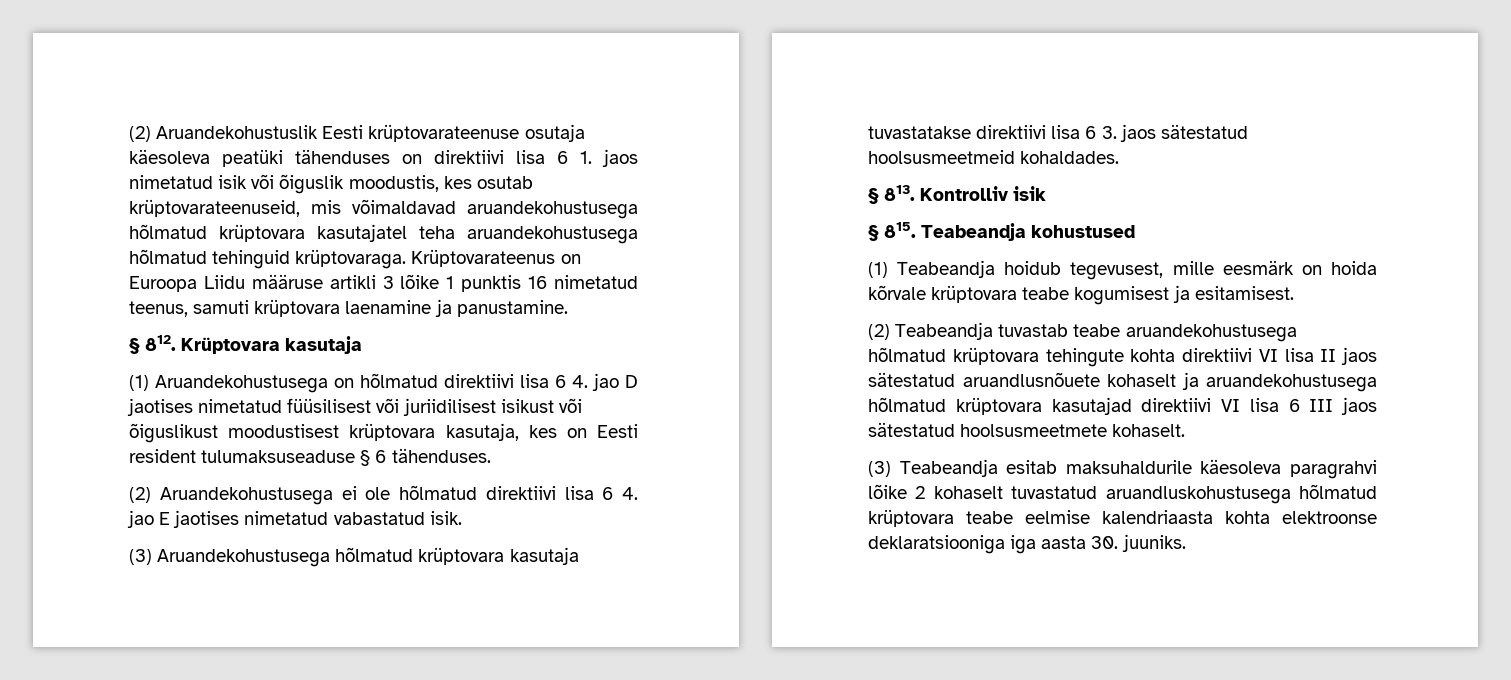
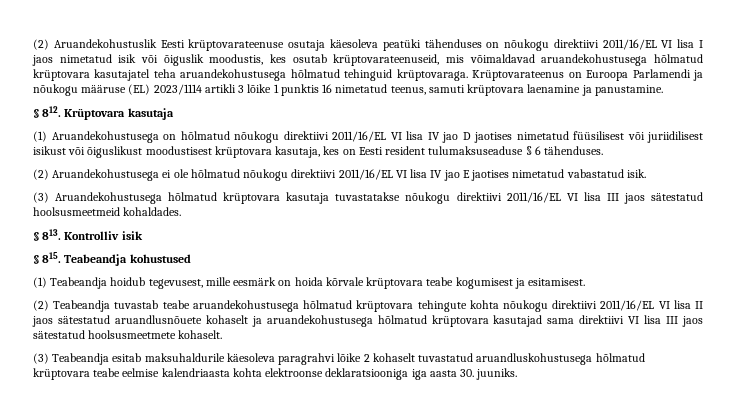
[434,150,592,164] direktiivi lisa 6 1. -> [504,39,704,51] nõukogu direktiivi 2011/16/EL VI lisa I
[203,274,323,289] Liidu määruse -> [632,69,704,81] [33,84,202,96] Parlamendi ja nõukogu määruse (EL) 2023/1114
[444,374,588,388] direktiivi lisa 6 4. -> [234,131,440,143] nõukogu direktiivi 2011/16/EL VI lisa IV
[485,486,638,500] direktiivi lisa 6 4. -> [243,169,443,181] nõukogu direktiivi 2011/16/EL VI lisa IV
[976,125,1117,139] direktiivi lisa 6 3. -> [405,192,619,204] nõukogu direktiivi 2011/16/EL VI lisa III
[1182,348,1252,362] direktiivi -> [502,300,655,312] nõukogu direktiivi 2011/16/EL
[1141,398,1300,412] direktiivi VI lisa 6 -> [547,315,662,324] sama direktiivi VI lisa

